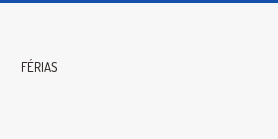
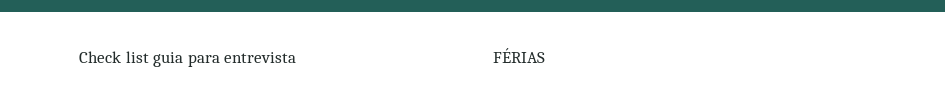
(21, 65) none -> [79,51,297,67] Check list guia para entrevista //

